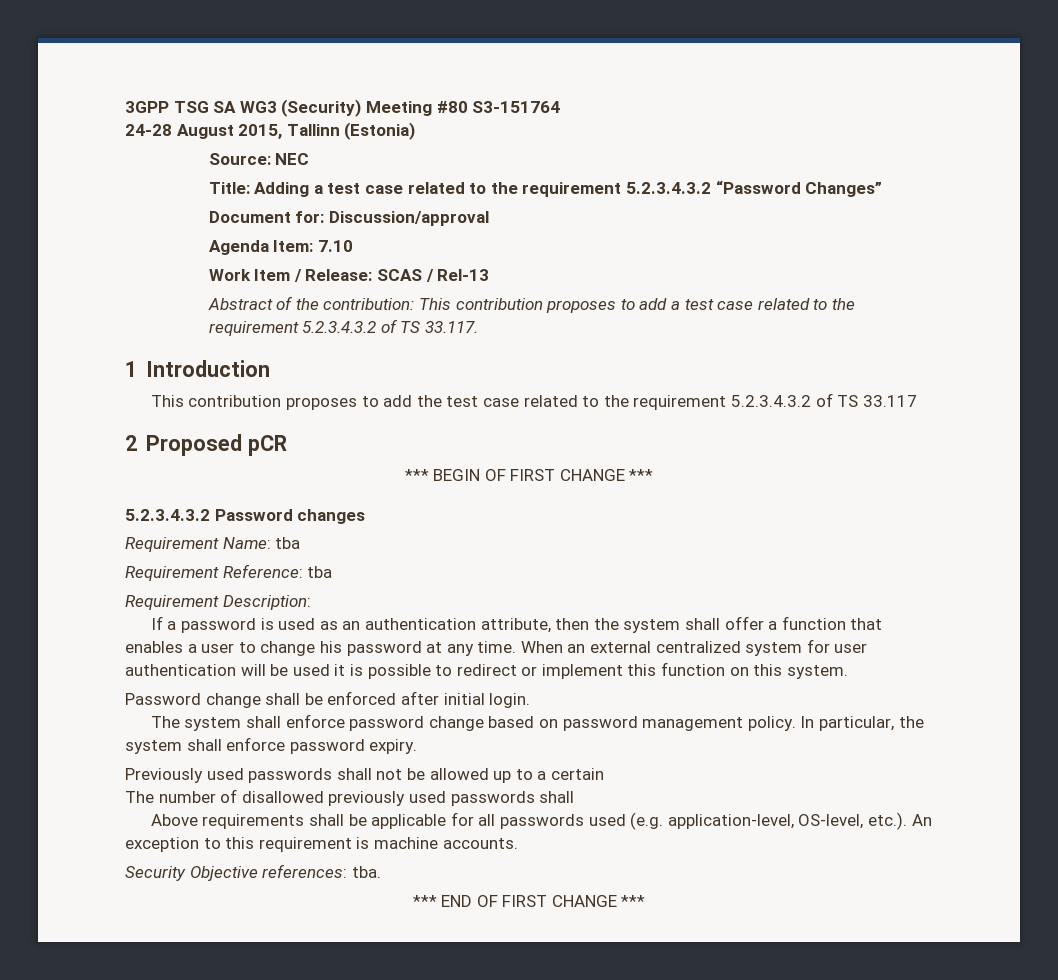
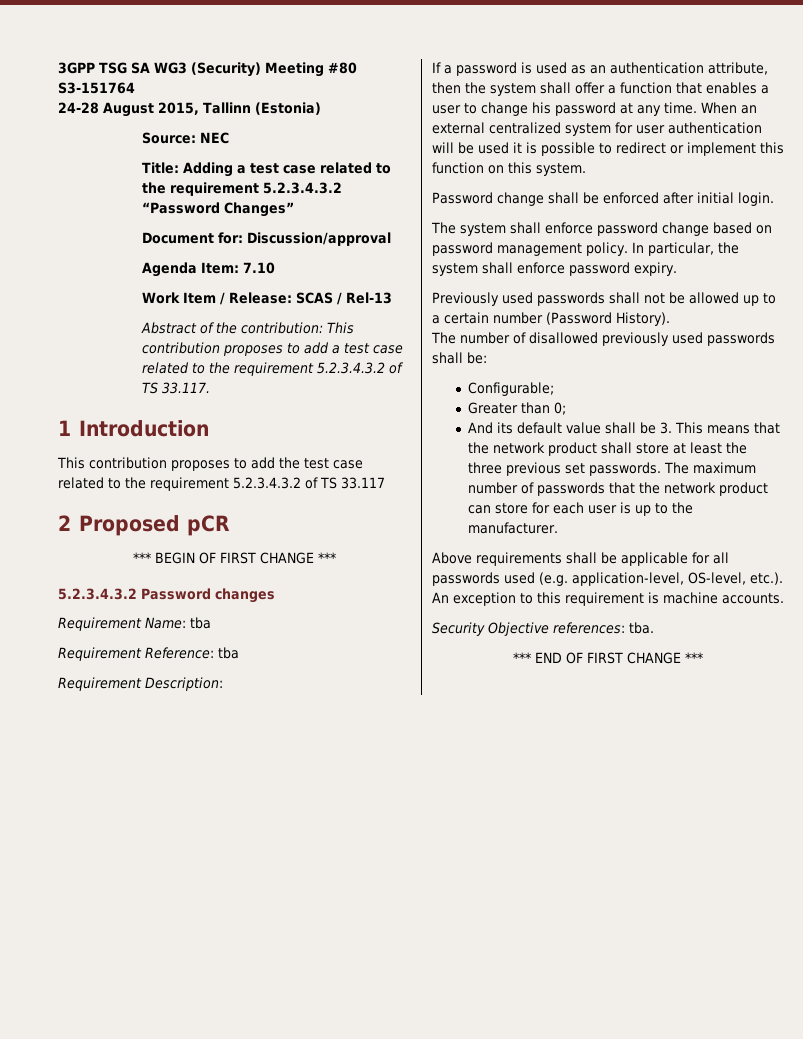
(604, 774) none -> [493,312,670,326] number (Password History).
(575, 797) none -> [467,352,487,364] [467,382,554,396] [467,402,566,415] [467,422,780,434] [467,442,747,456] [467,462,756,476] [467,482,768,496] [467,502,693,516] [467,522,558,534] be: // Configurable; // Greater than 0; // And its default value shall be 3. This means that the network product shall store at least the three previous set passwords. The maximum number of passwords that the network product can store for each user is up to the manufacturer.

